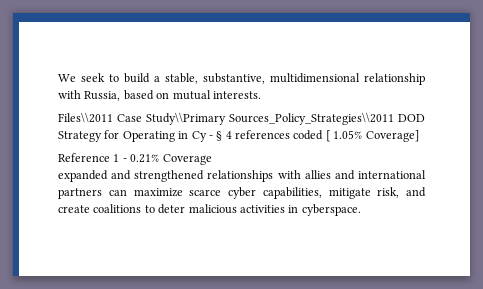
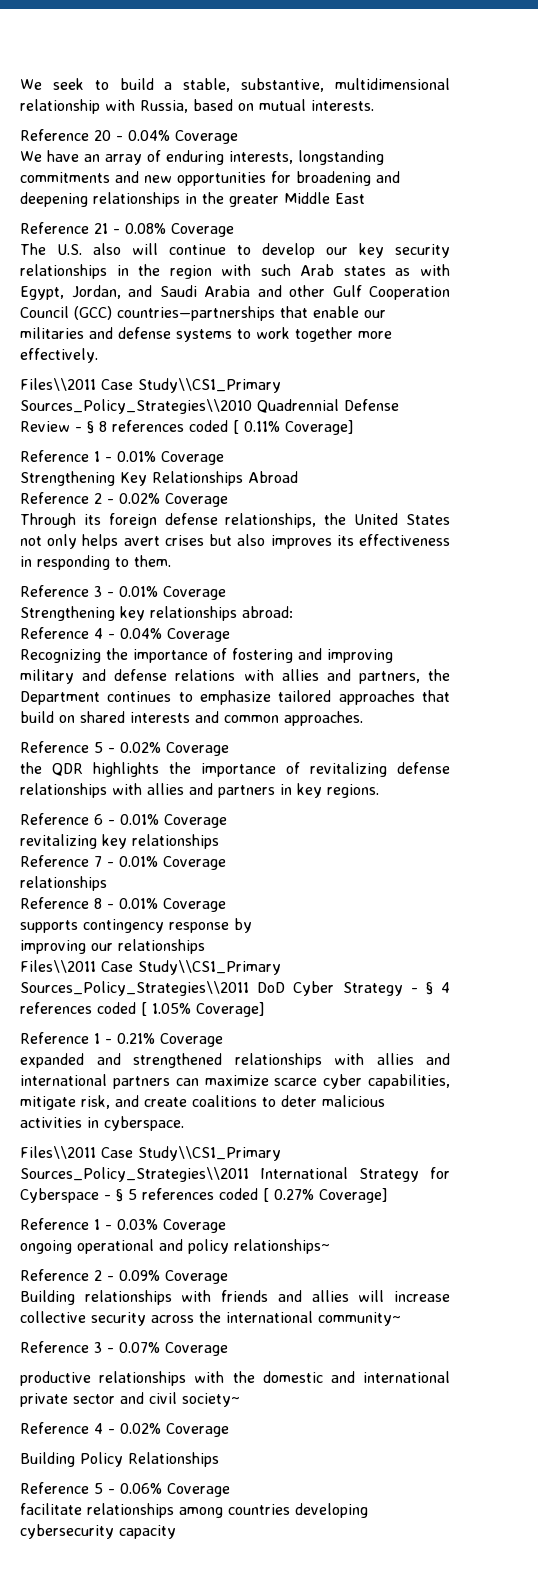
[58,112,425,125] [58,130,207,142] Files\\2011 Case Study\\Primary Sources_Policy_Strategies\\2011 DOD Strategy for Operating in Cy -> [20,129,238,144] [20,150,384,165] [20,171,400,186] [20,192,365,207] [20,222,234,237] [20,243,450,258] [20,264,450,279] [20,285,450,300] [20,306,386,321] [20,327,392,342] [20,348,98,363] [20,378,281,393] [20,399,399,414] [20,420,354,435] [20,450,224,465] [20,471,298,486] [20,492,228,507] [20,513,450,528] [20,534,451,549] [20,555,171,570] [20,585,226,600] [20,606,293,621] [20,627,230,642] [20,648,393,663] [20,669,450,684] [20,690,450,705] [20,711,363,726] [20,741,229,756] [20,762,450,777] [20,783,379,798] [20,813,227,828] [20,834,219,849] [20,855,226,870] [20,876,107,891] [20,897,226,912] [20,918,252,933] [20,939,205,954] [20,960,281,975] [20,981,403,996] Reference 20 - 0.04% Coverage // We have an array of enduring interests, longstanding commitments and new opportunities for broadening and deepening relationships in the greater Middle East // Reference 21 - 0.08% Coverage // The U.S. also will continue to develop our key security relationships in the region with such Arab states as with Egypt, Jordan, and Saudi Arabia and other Gulf Cooperation Council (GCC) countries—partnerships that enable our militaries and defense systems to work together more effectively. // Files\\2011 Case Study\\CS1_Primary Sources_Policy_Strategies\\2010 Quadrennial Defense Review - § 8 references coded [ 0.11% Coverage] // Reference 1 - 0.01% Coverage // Strengthening Key Relationships Abroad // Reference 2 - 0.02% Coverage // Through its foreign defense relationships, the United States not only helps avert crises but also improves its effectiveness in responding to them. // Reference 3 - 0.01% Coverage // Strengthening key relationships abroad: // Reference 4 - 0.04% Coverage // Recognizing the importance of fostering and improving military and defense relations with allies and partners, the Department continues to emphasize tailored approaches that build on shared interests and common approaches. // Reference 5 - 0.02% Coverage // the QDR highlights the importance of revitalizing defense relationships with allies and partners in key regions. // Reference 6 - 0.01% Coverage // revitalizing key relationships // Reference 7 - 0.01% Coverage // relationships // Reference 8 - 0.01% Coverage // supports contingency response by // improving our relationships // Files\\2011 Case Study\\CS1_Primary Sources_Policy_Strategies\\2011 DoD Cyber Strategy
(361, 210) none -> [20,1146,281,1161] [20,1167,450,1182] [20,1188,388,1203] [20,1218,226,1233] [20,1239,330,1254] [20,1269,228,1284] [20,1290,451,1305] [20,1311,401,1326] [20,1341,228,1356] [20,1371,450,1386] [20,1392,240,1407] [20,1422,229,1437] [20,1452,219,1467] [20,1482,230,1497] [20,1503,368,1518] [20,1524,176,1539] // Files\\2011 Case Study\\CS1_Primary Sources_Policy_Strategies\\2011 International Strategy for Cyberspace - § 5 references coded [ 0.27% Coverage] // Reference 1 - 0.03% Coverage // ongoing operational and policy relationships~ // Reference 2 - 0.09% Coverage // Building relationships with friends and allies will increase collective security across the international community~ // Reference 3 - 0.07% Coverage // productive relationships with the domestic and international private sector and civil society~ // Reference 4 - 0.02% Coverage // Building Policy Relationships // Reference 5 - 0.06% Coverage // facilitate relationships among countries developing cybersecurity capacity

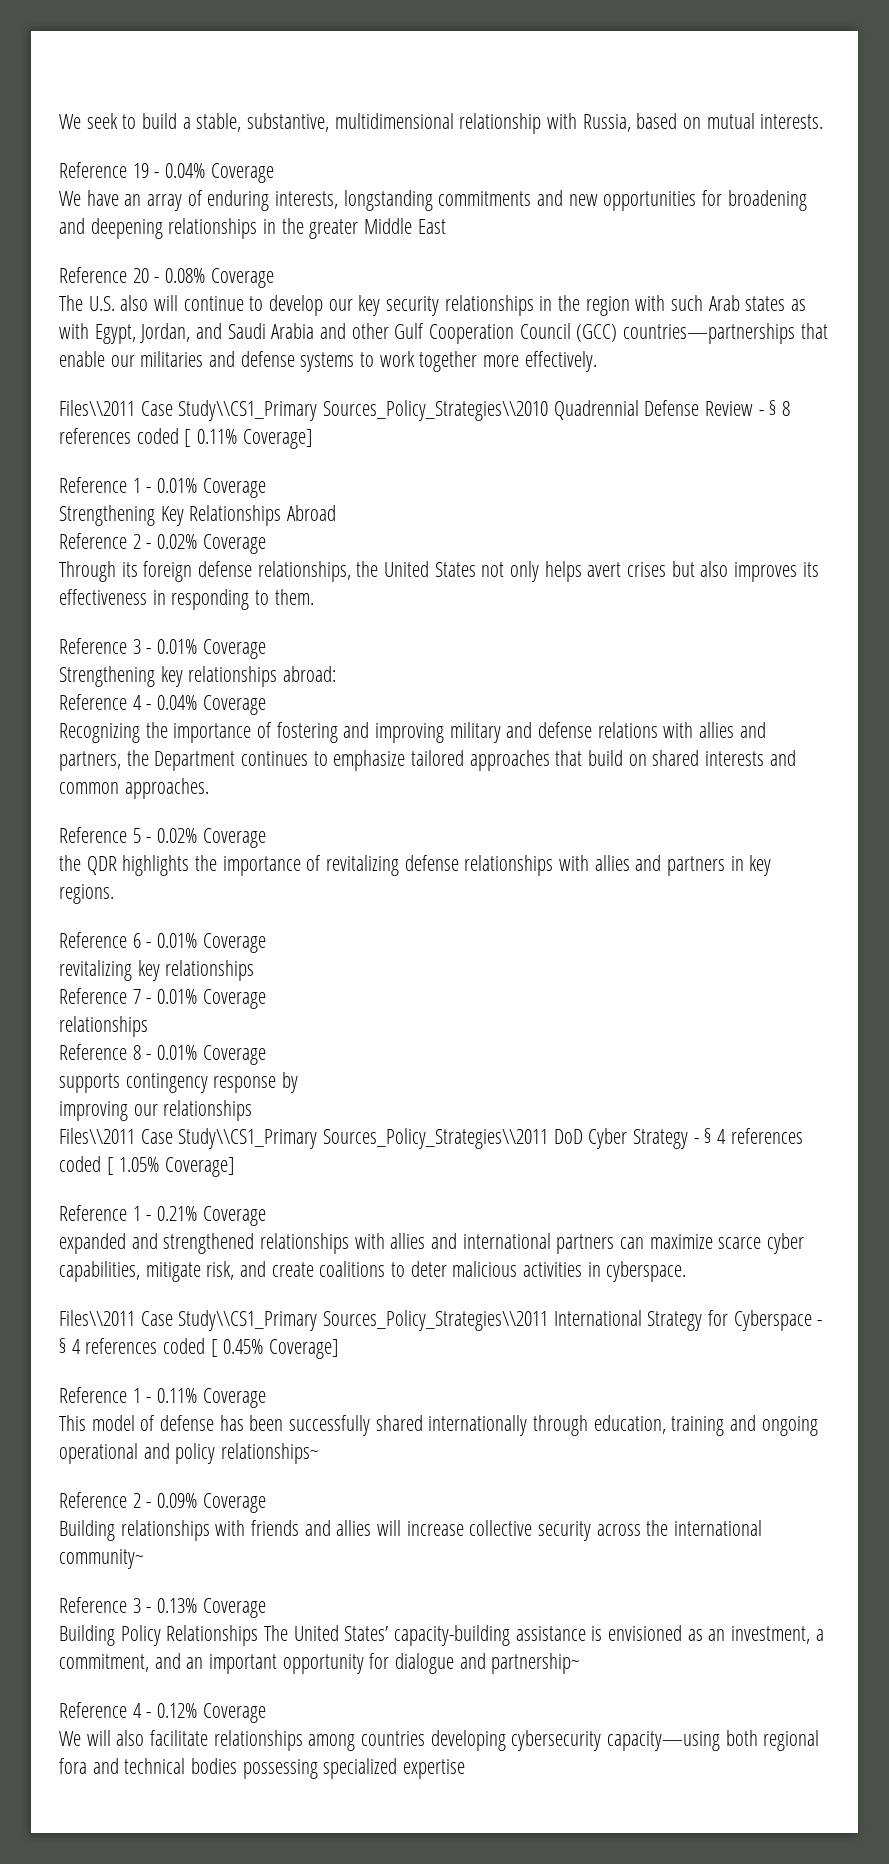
[94,130,111,141] 20 -> [132,163,149,178] 19
[94,223,108,234] 21 -> [132,268,149,283] 20
[128,1188,388,1203] [20,1218,226,1233] 5 references coded [ 0.27% Coverage] // Reference 1 - 0.03% Coverage // -> [71,1338,340,1359] [59,1387,266,1408] [59,1415,757,1436] 4 references coded [ 0.45% Coverage] // Reference 1 - 0.11% Coverage // This model of defense has been successfully shared internationally through education, training and
[119,1342,228,1356] [20,1371,450,1386] [20,1392,240,1407] [20,1422,229,1437] [20,1452,219,1467] [20,1482,230,1497] 0.07% Coverage // productive relationships with the domestic and international private sector and civil society~ // Reference 4 - 0.02% Coverage // Building Policy Relationships // Reference 5 - 0.06% Coverage // -> [157,1598,266,1618] [59,1625,824,1646] [59,1653,580,1674] [59,1702,266,1723] [59,1730,145,1746] 0.13% Coverage // Building Policy Relationships The United States’ capacity-building assistance is envisioned as an investment, a commitment, and an important opportunity for dialogue and partnership~ // Reference 4 - 0.12% Coverage // We will also
[119,1525,176,1539] capacity -> [607,1730,820,1751] [59,1758,466,1779] capacity—using both regional fora and technical bodies possessing specialized expertise

